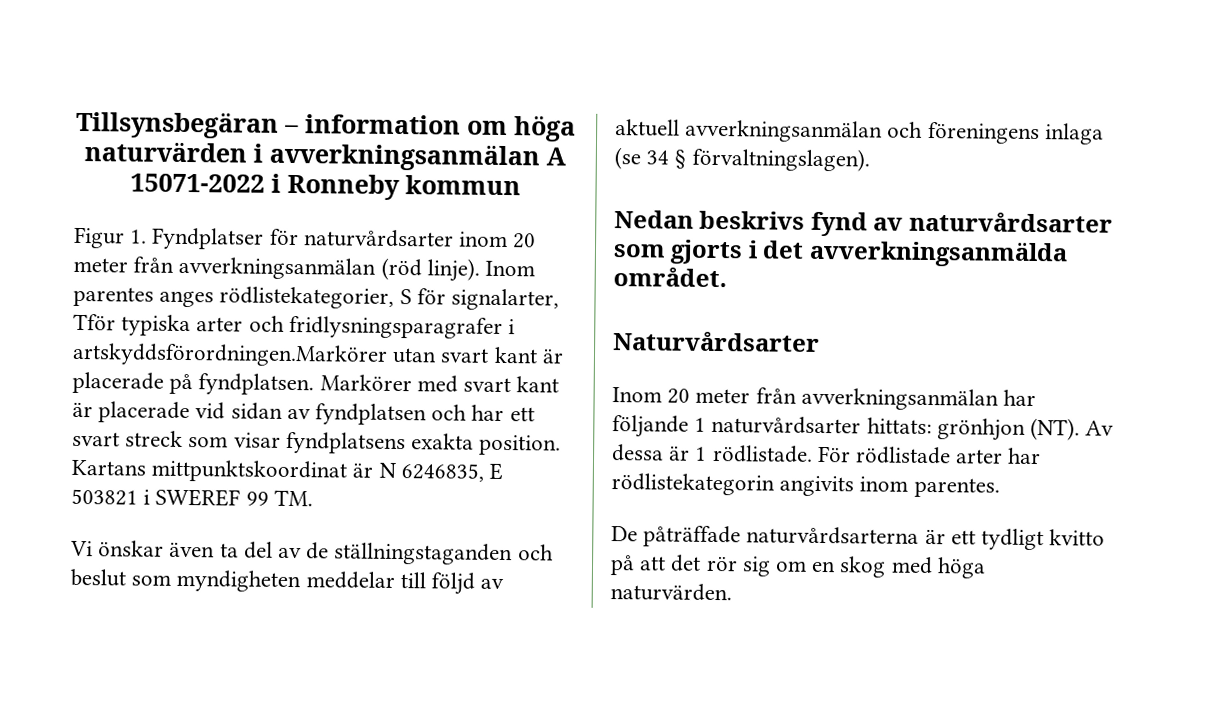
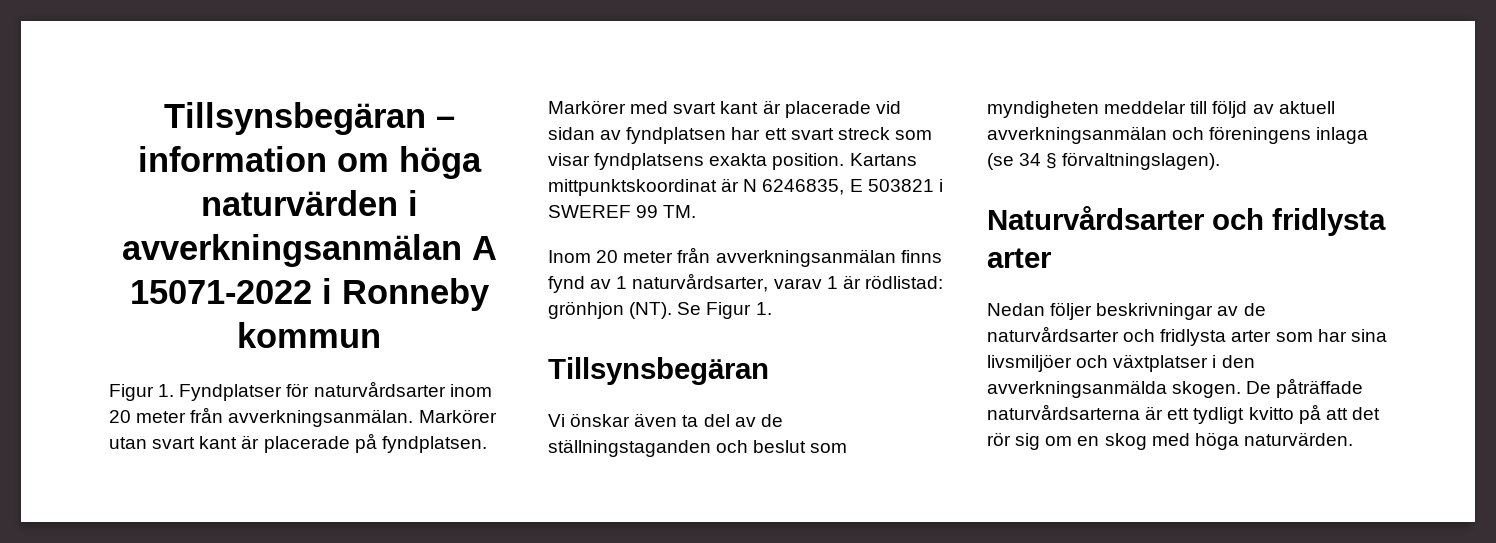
[178,256,536,282] [73,286,560,311] [73,313,516,339] [72,342,388,367] avverkningsanmälan (röd linje). Inom parentes anges rödlistekategorier, S för signalarter, Tför typiska arter och fridlysningsparagrafer i artskyddsförordningen.Markörer -> [228,409,497,427] avverkningsanmälan. Markörer
[431,404,468,421] och -> (727, 135) none
(313, 498) none -> [548,247,942,267] [548,273,943,293] [548,301,772,319] [548,357,769,385] // Inom 20 meter från avverkningsanmälan finns fynd av 1 naturvårdsarter, varav 1 är rödlistad: grönhjon (NT). Se Figur 1. // Tillsynsbegäran
[614,210,1113,237] [613,239,1068,268] [613,267,727,288] [613,331,820,352] [612,387,1037,411] [612,415,1115,441] [612,444,1042,465] [611,473,1000,498] Nedan beskrivs fynd av naturvårdsarter som gjorts i det avverkningsanmälda området. // Naturvårdsarter // Inom 20 meter från avverkningsanmälan har följande 1 naturvårdsarter hittats: grönhjon (NT). Av dessa är 1 rödlistade. För rödlistade arter har rödlistekategorin angivits inom parentes. // -> [987,206,1386,236] [987,248,1052,268] [987,302,1266,320] [987,326,1387,346] [987,354,1255,372] [987,380,1242,398] Naturvårdsarter och fridlysta arter // Nedan följer beskrivningar av de naturvårdsarter och fridlysta arter som har sina livsmiljöer och växtplatser i den avverkningsanmälda skogen.

